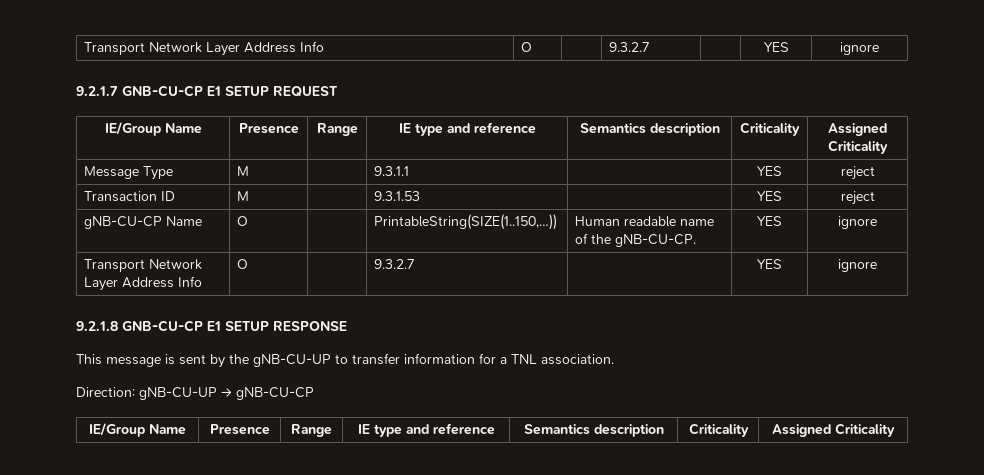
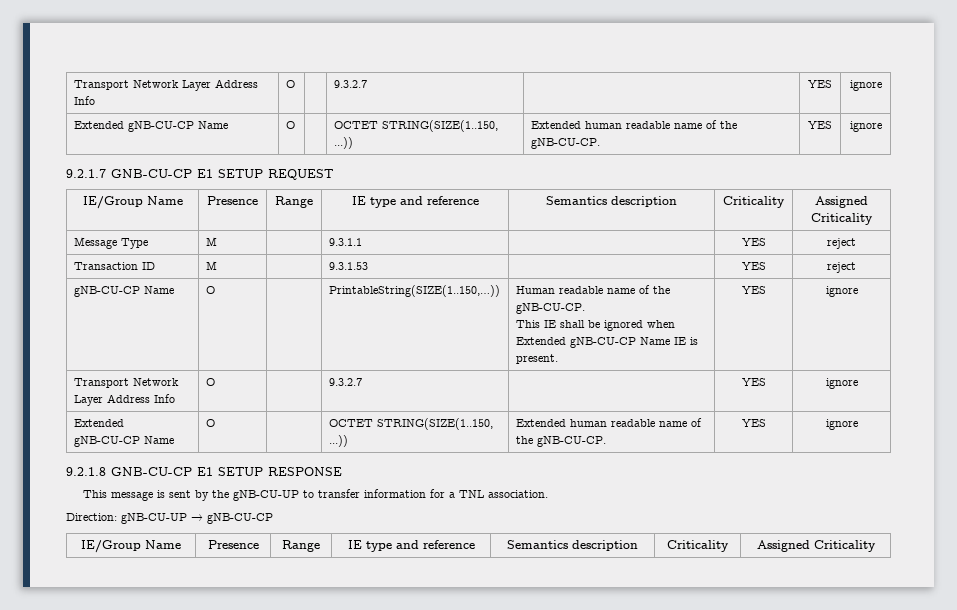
[84,41,325,56] [521,42,533,52] [609,42,651,52] [763,42,789,52] [840,42,879,55] Transport Network Layer Address Info | O | | 9.3.2.7 | | YES | ignore -> [74,79,259,91] [74,96,96,105] [286,80,296,88] [334,80,368,88] [808,80,832,88] [849,80,882,91] [74,121,229,132] [286,121,296,129] [334,120,499,132] [334,137,354,149] [531,120,738,129] [531,138,601,149] [808,121,832,129] [849,121,882,132] Transport Network Layer Address Info | O | | 9.3.2.7 | | YES | ignore // Extended gNB-CU-CP Name | O | | OCTET STRING(SIZE(1..150, ...)) | Extended human readable name of the gNB-CU-CP. | YES | ignore
(697, 240) none -> [516,320,676,331] [516,337,699,348] [516,354,559,364] // This IE shall be ignored when Extended gNB-CU-CP Name IE is present.
(877, 265) none -> [74,419,125,427] [74,436,175,447] [206,419,216,427] [329,418,494,430] [329,435,349,447] [516,418,703,427] [516,436,607,447] [741,419,766,427] [825,419,858,430] // Extended gNB-CU-CP Name | O | | OCTET STRING(SIZE(1..150, ...)) | Extended human readable name of the gNB-CU-CP. | YES | ignore

